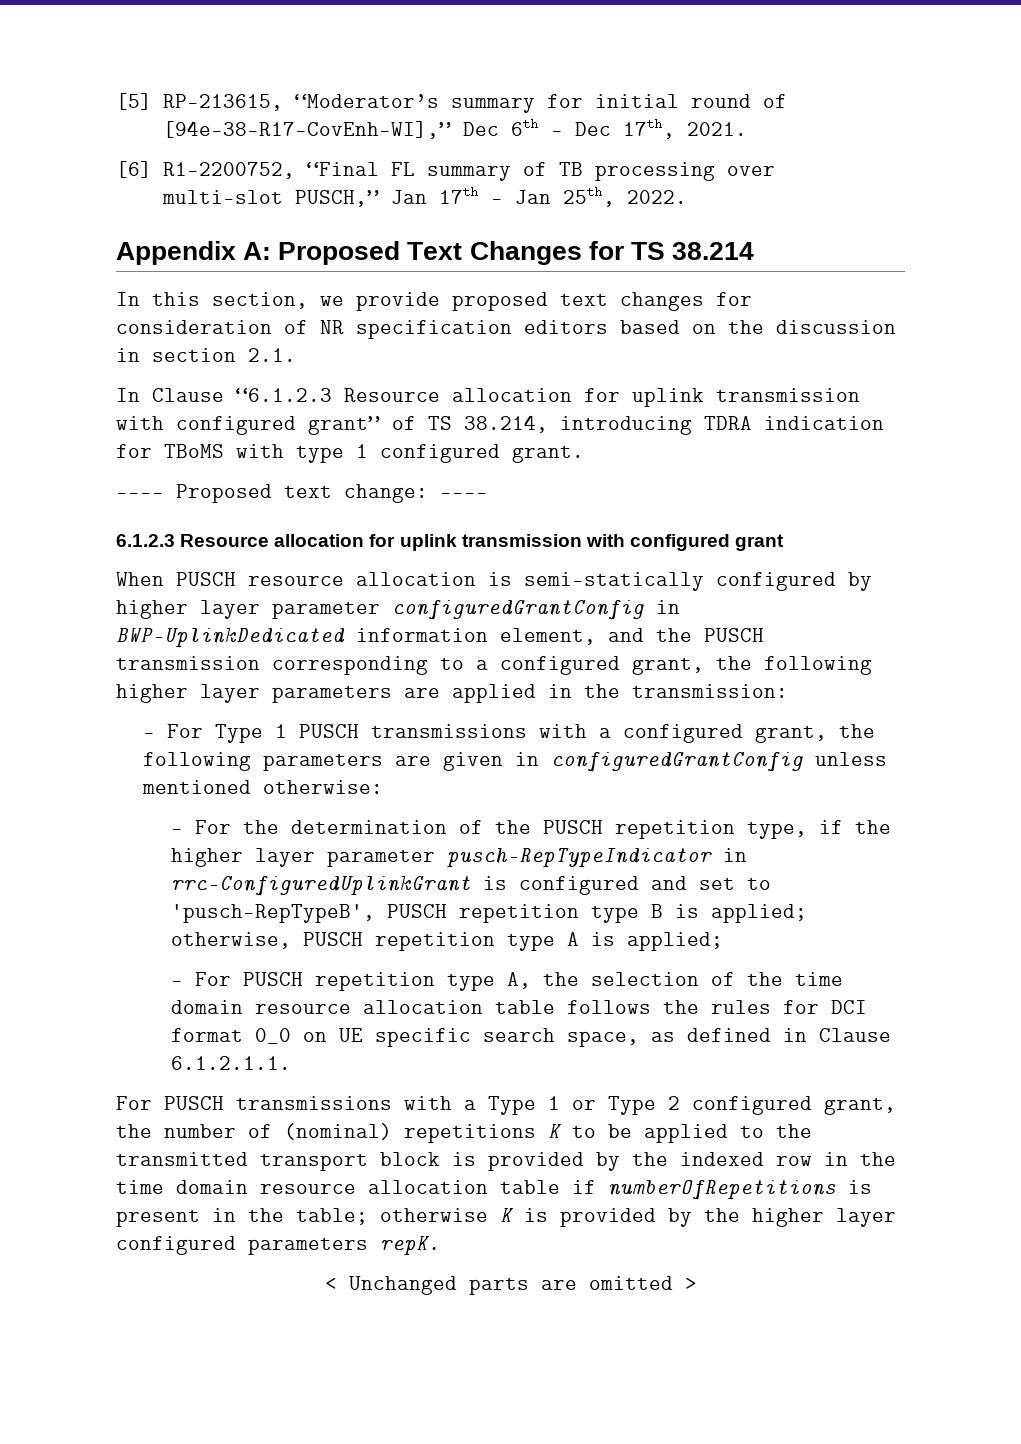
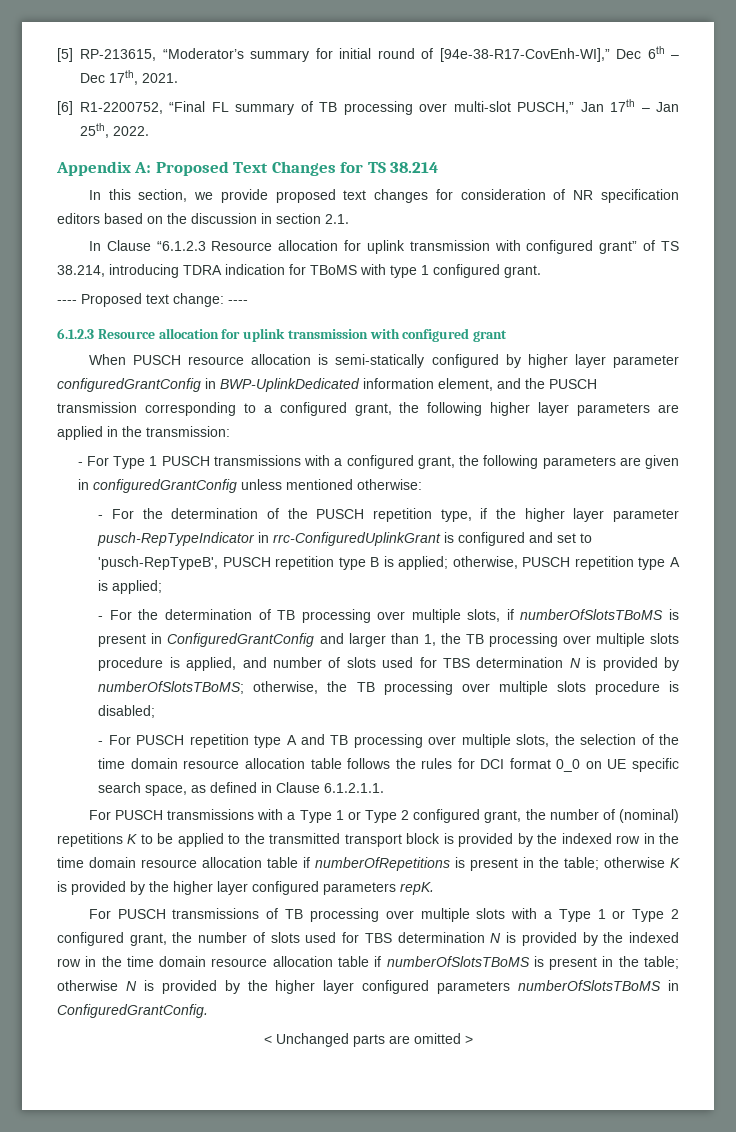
(723, 941) none -> [98,609,679,623] [98,633,679,647] [98,657,679,671] [98,681,679,695] [98,705,156,718] // - For the determination of TB processing over multiple slots, if numberOfSlotsTBoMS is present in ConfiguredGrantConfig and larger than 1, the TB processing over multiple slots procedure is applied, and number of slots used for TBS determination N is provided by numberOfSlotsTBoMS; otherwise, the TB processing over multiple slots procedure is disabled;
[506,972,531,989] A, -> [286,734,550,748] A and TB processing over multiple slots,
(440, 1245) none -> [88,908,679,922] [57,932,680,946] [57,956,680,970] [57,980,680,994] [57,1004,208,1018] // For PUSCH transmissions of TB processing over multiple slots with a Type 1 or Type 2 configured grant, the number of slots used for TBS determination N is provided by the indexed row in the time domain resource allocation table if numberOfSlotsTBoMS is present in the table; otherwise N is provided by the higher layer configured parameters numberOfSlotsTBoMS in ConfiguredGrantConfig.

